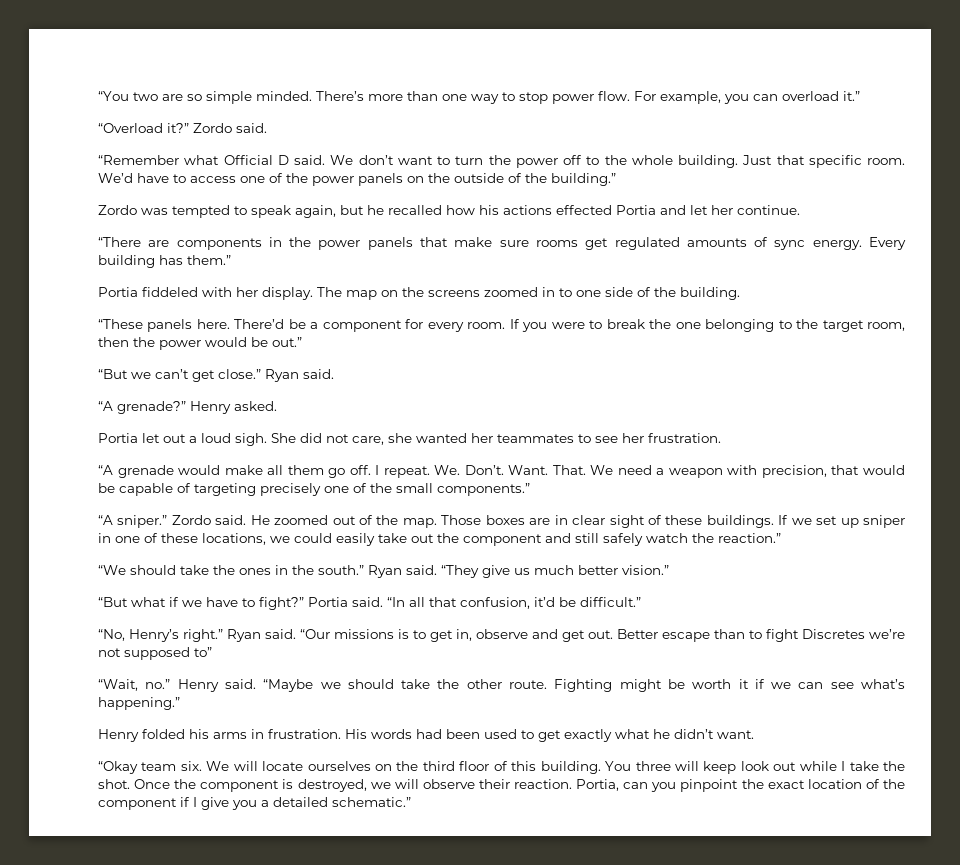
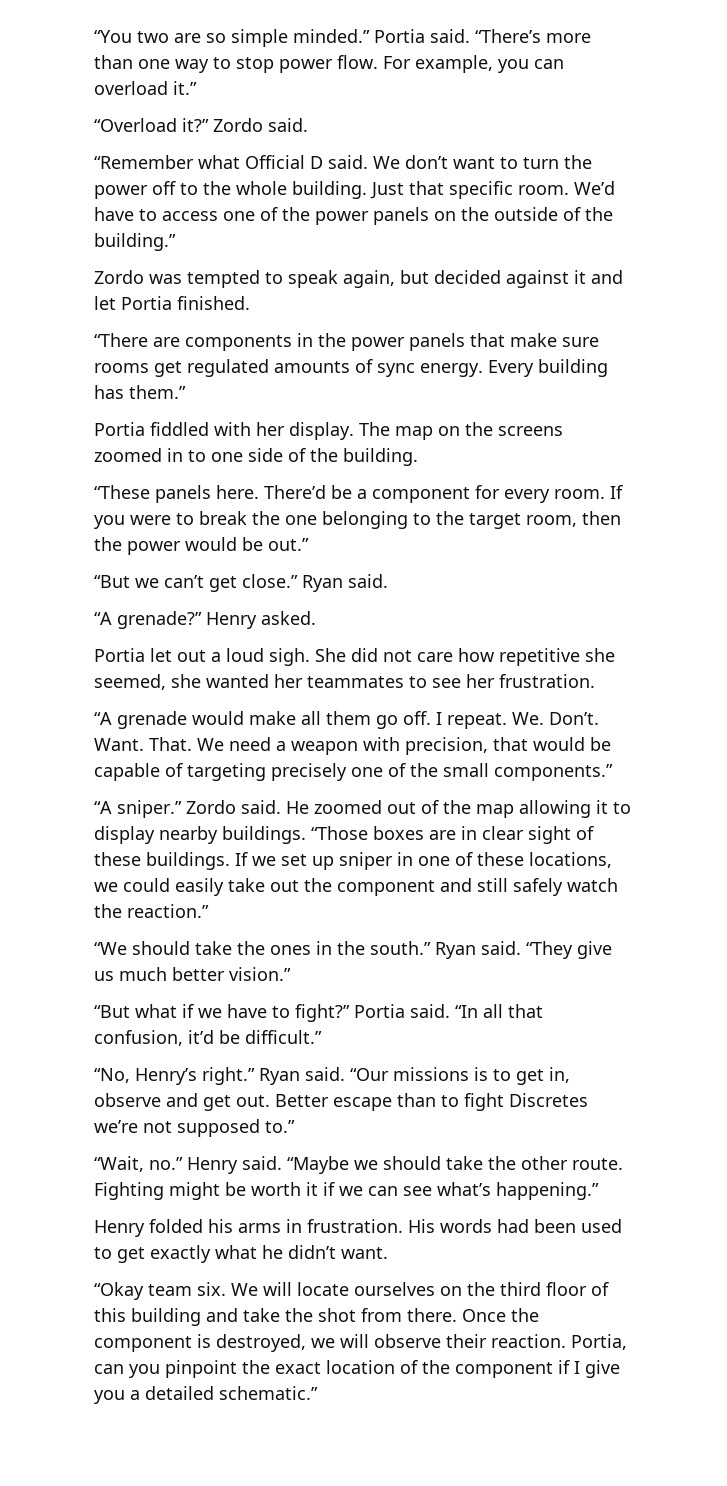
[256,91,364,101] minded. There’s -> [293,29,541,43] minded.” Portia said. “There’s
[367,205,800,215] he recalled how his actions effected Portia and let her continue. -> [434,270,623,288] [94,296,250,310] decided against it and let Portia finished.
[142,287,198,297] fiddeled -> [150,422,209,436] fiddled
[352,436,384,445] care, -> [417,648,615,666] [94,674,166,690] care how repetitive she seemed,
[402,515,482,528] map. Those -> [476,800,631,818] [94,826,368,844] map allowing it to display nearby buildings. “Those
[194,647,212,657] to” -> [265,1120,295,1133] to.”
[540,761,905,774] [98,779,130,789] building. You three will keep look out while I take the shot. -> [131,1308,457,1326] building and take the shot from there.

